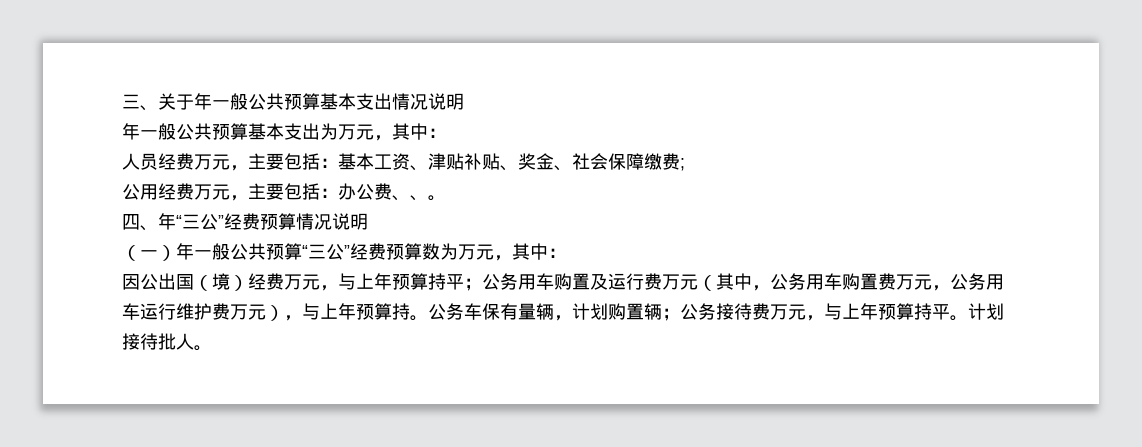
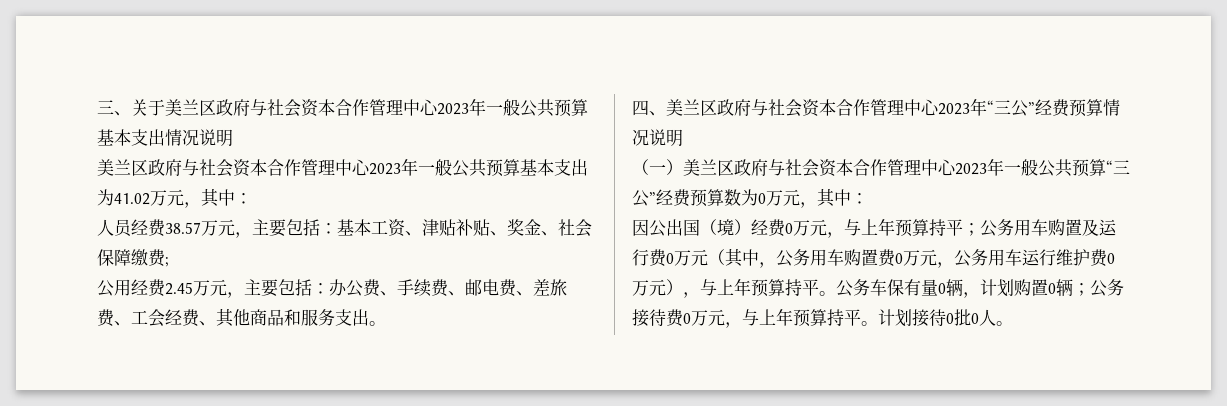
(194, 102) none -> [165,99,469,117] 美兰区政府与社会资本合作管理中心2023
(464, 101) none -> [97,159,401,177] 美兰区政府与社会资本合作管理中心2023
(338, 131) none -> [114,193,150,205] 41.02
(194, 161) none -> [165,222,201,234] 38.57
(194, 191) none -> [165,282,193,295] 2.45
[410,195,446,201] [122,214,158,231] 、。 // 四、 -> [397,279,567,297] [97,308,386,327] [632,99,970,117] 手续费、邮电费、差旅费、工会经费、其他商品和服务支出。 // 四、美兰区政府与社会资本合作管理中心2023
(176, 253) none -> [683,159,987,177] 美兰区政府与社会资本合作管理中心2023
(458, 251) none -> [758,193,766,204] 0
(284, 281) none -> [785,223,793,234] 0
(662, 281) none -> [666,253,674,264] 0
(896, 281) none -> [895,253,903,264] 0
(230, 311) none -> [1107,253,1115,264] 0
(410, 311) none -> [802,279,819,296] 平
(536, 311) none -> [938,283,946,294] 0
(644, 311) none -> [1048,283,1056,294] 0
(770, 311) none -> [683,313,691,324] 0
[158,333,176,350] 批 -> [946,309,979,326] 0批0

